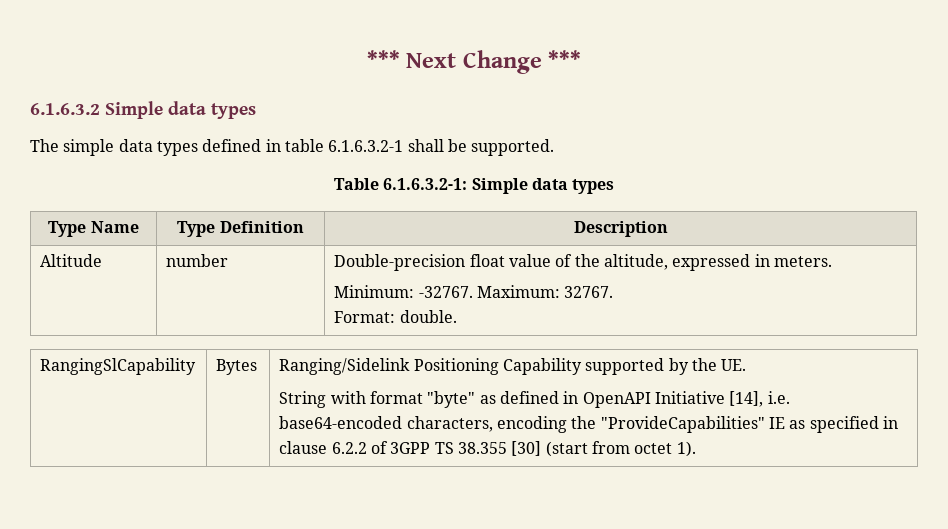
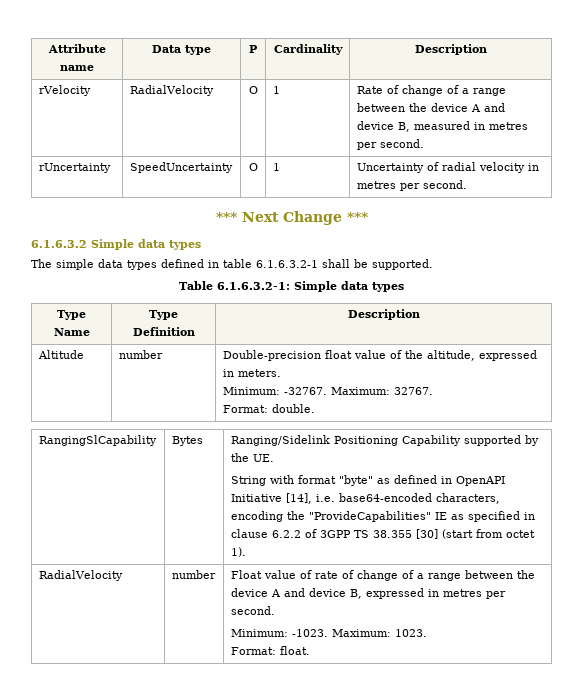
(366, 59) none -> [47,44,106,53] [60,65,94,71] [152,45,211,55] [249,45,257,53] [273,44,343,55] [414,44,487,55] [38,85,91,96] [129,85,214,96] [248,86,258,94] [272,86,280,94] [356,85,506,96] [356,103,505,112] [356,121,528,132] [356,139,424,150] [38,163,111,173] [129,162,233,173] [248,163,258,171] [272,163,280,171] [356,162,539,173] [356,180,467,191] Attribute name | Data type | P | Cardinality | Description // rVelocity | RadialVelocity | O | 1 | Rate of change of a range between the device A and device B, measured in metres per second. // rUncertainty | SpeedUncertainty | O | 1 | Uncertainty of radial velocity in metres per second. //
(696, 449) none -> [38,570,123,581] [171,570,216,579] [230,570,535,581] [230,588,506,599] [230,606,275,615] [230,629,427,637] [230,646,310,655] // RadialVelocity | number | Float value of rate of change of a range between the device A and device B, expressed in metres per second. // Minimum: -1023. Maximum: 1023. // Format: float.

